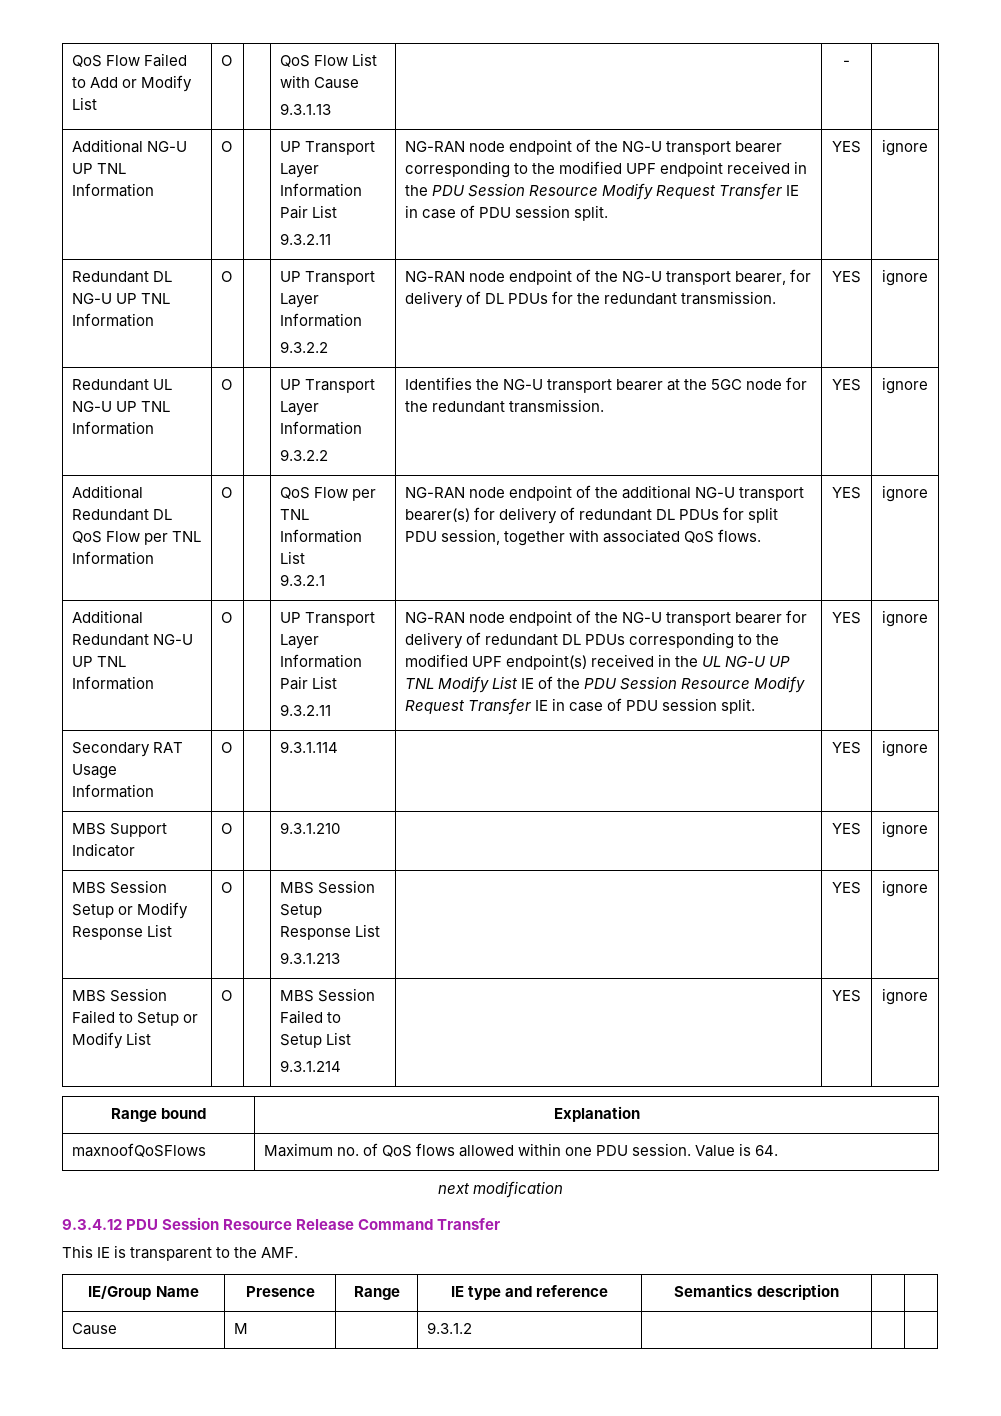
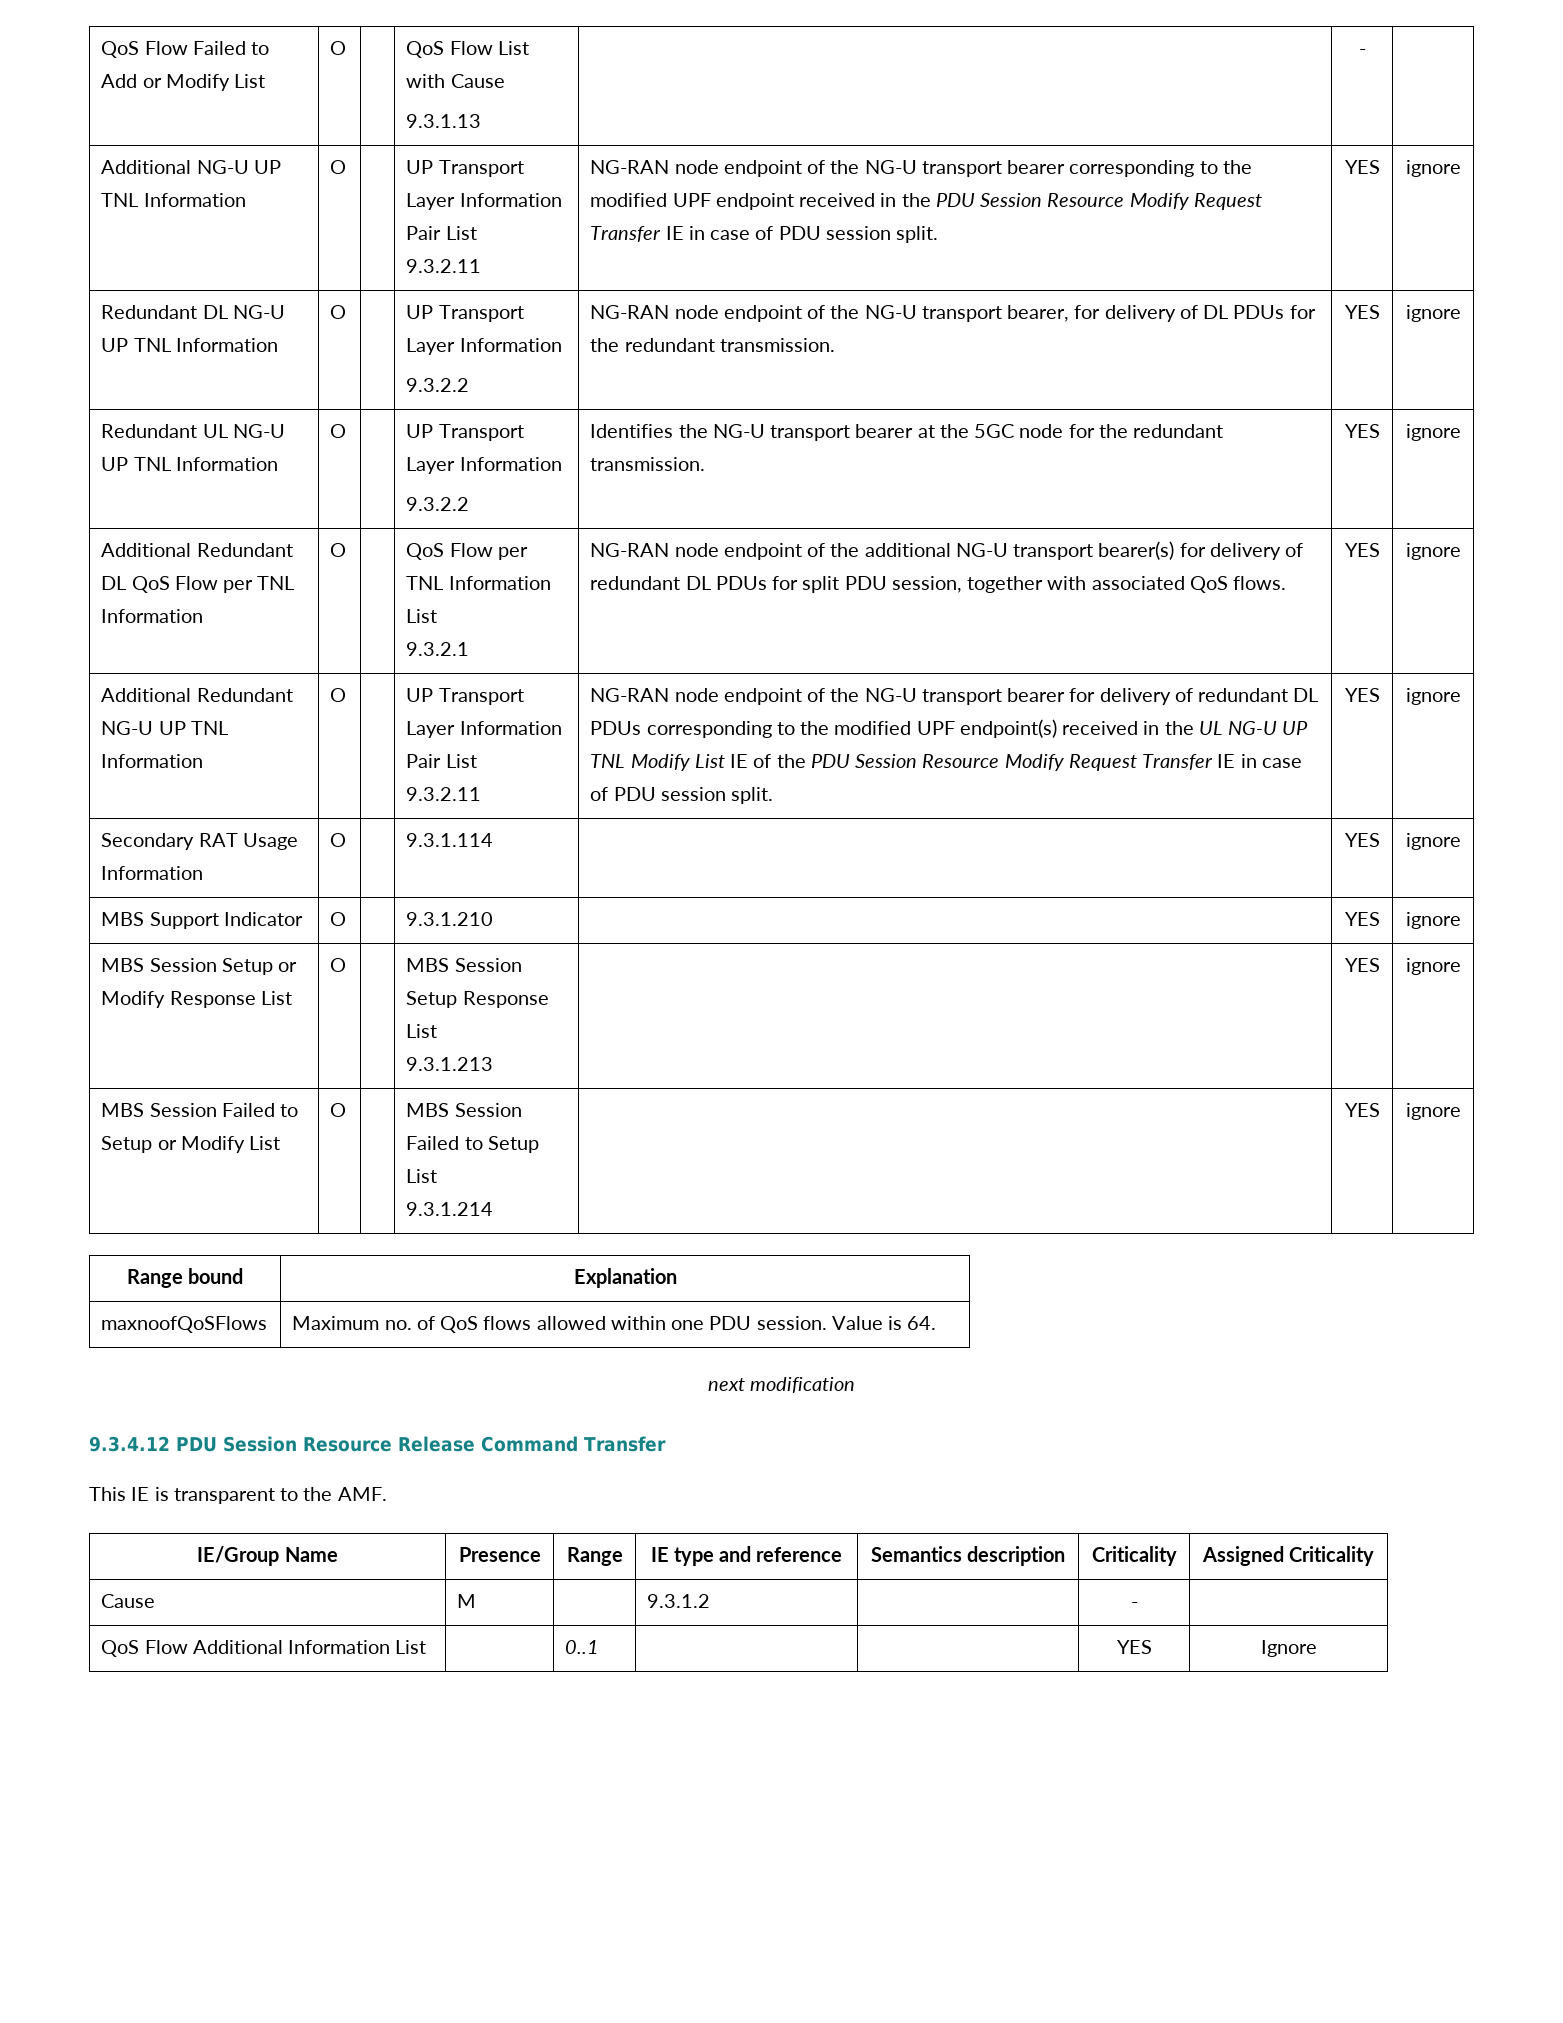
(839, 1292) | -> [1091,1546,1177,1566] [1201,1546,1375,1566] Criticality | Assigned Criticality
(472, 1328) | -> [1130,1602,1138,1608] [101,1640,427,1657] [565,1640,600,1654] [1116,1640,1152,1654] [1260,1640,1317,1657] - | // QoS Flow Additional Information List | | 0..1 | | | YES | Ignore

